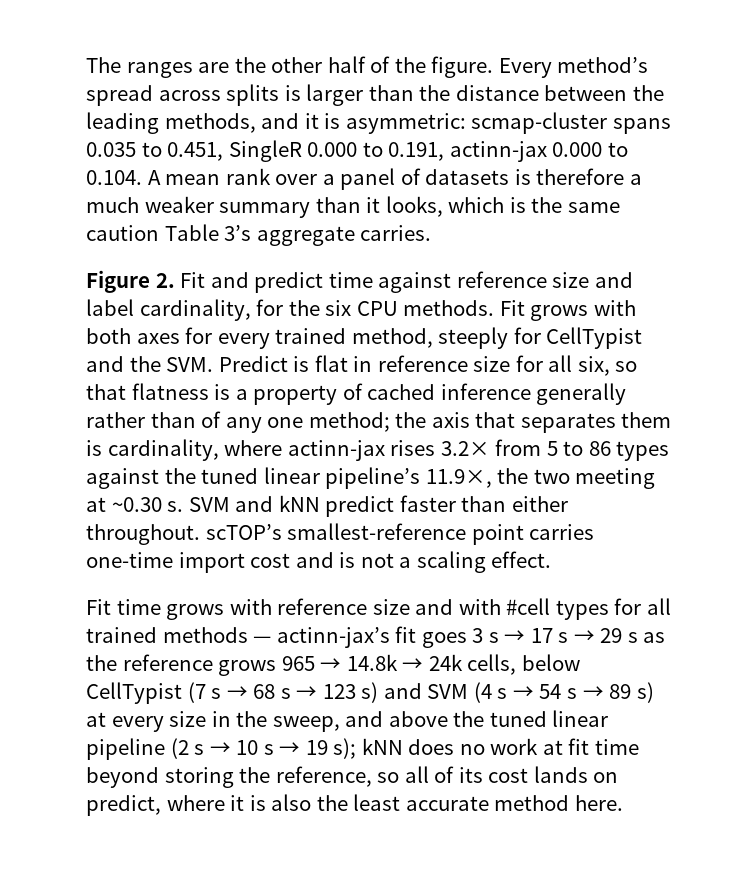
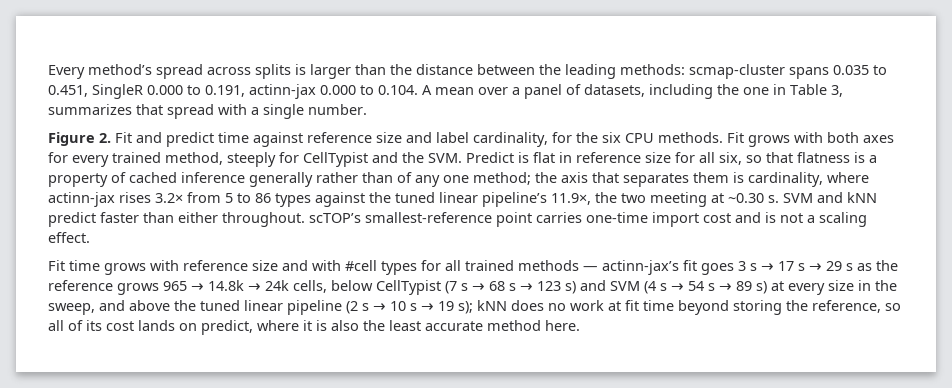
[86,56,494,78] The ranges are the other half of the figure. -> (48, 72) none
[164,113,466,134] methods, and it is asymmetric: -> [620,64,685,75] methods:
[225,168,271,185] rank -> (474, 91) none
[425,168,642,185] [86,196,620,218] [86,224,432,246] datasets is therefore a much weaker summary than it looks, which is the same caution Table 3’s aggregate carries. -> [584,84,843,99] [48,104,367,119] datasets, including the one in Table 3, summarizes that spread with a single number.

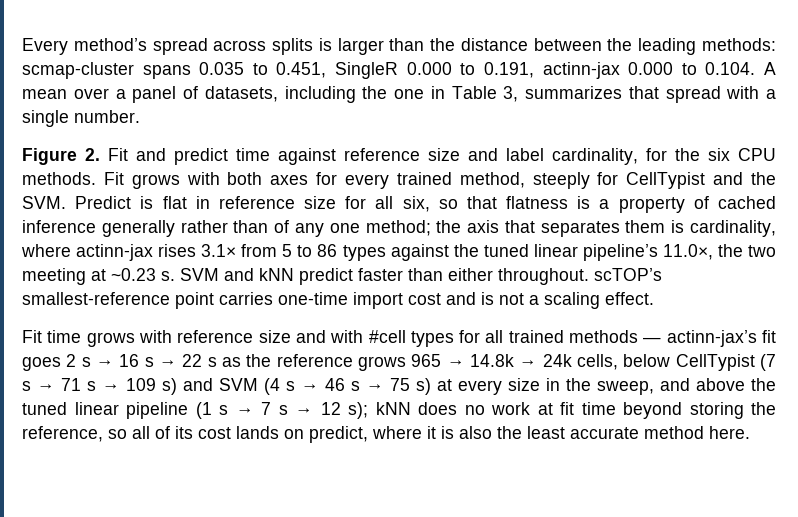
[155,193,183,203] 3.2× -> [201,244,237,257] 3.1×
[551,193,591,205] 11.9×, -> [662,244,713,260] 11.0×,
[728,193,764,203] ~0.30 -> [111,268,156,281] ~0.23
[738,261,842,271] 3 s → 17 s → 29 -> [66,354,203,367] 2 s → 16 s → 22
[489,281,561,291] 68 s → 123 -> [61,378,156,391] 71 s → 109
[688,281,752,291] 54 s → 89 -> [325,378,410,391] 46 s → 75
[346,301,454,314] (2 s → 10 s → 19 -> [195,402,341,419] (1 s → 7 s → 12

